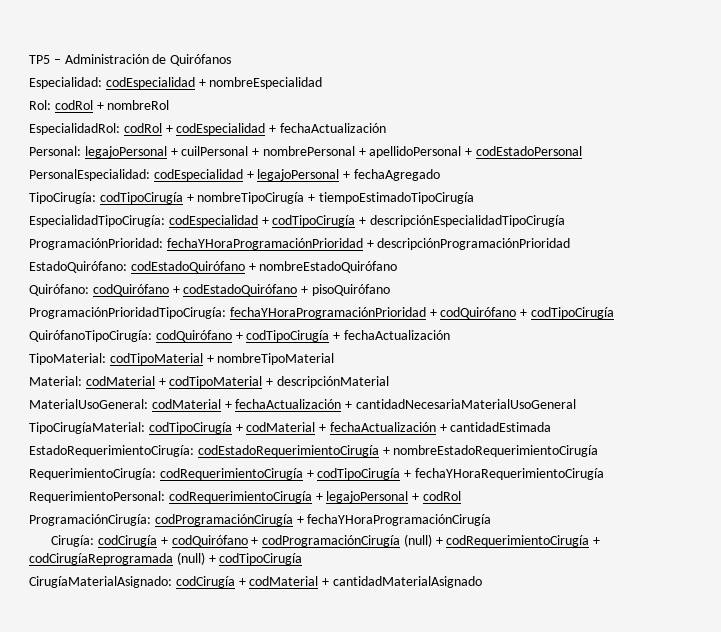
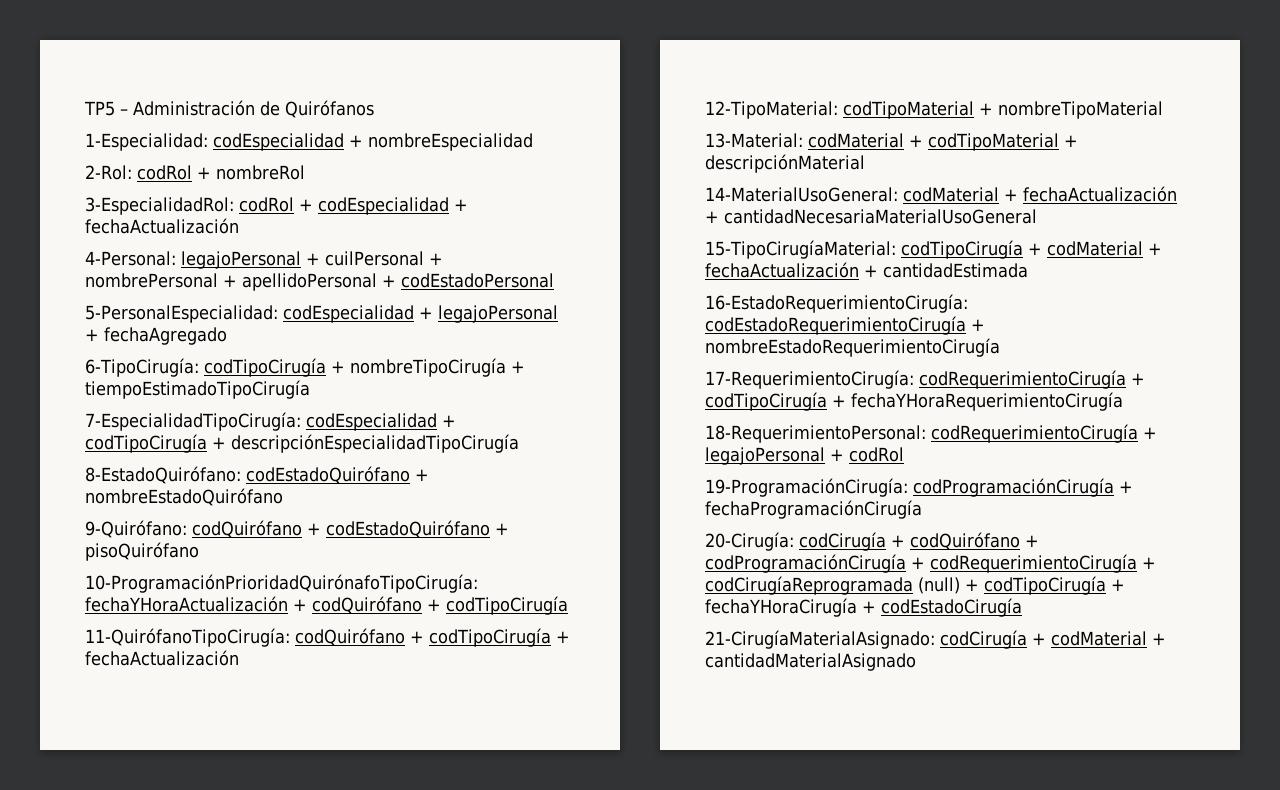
[29,77,102,89] Especialidad: -> [85,133,208,151] 1-Especialidad:
[29,100,51,110] Rol: -> [85,165,132,180] 2-Rol:
[29,123,120,135] EspecialidadRol: -> [85,197,234,215] 3-EspecialidadRol:
[29,146,81,156] Personal: -> [85,251,176,266] 4-Personal:
[29,169,150,181] PersonalEspecialidad: -> [85,305,278,323] 5-PersonalEspecialidad:
[29,192,96,204] TipoCirugía: -> [85,358,199,377] 6-TipoCirugía:
[29,215,165,227] EspecialidadTipoCirugía: -> [85,412,301,431] 7-EspecialidadTipoCirugía:
[29,238,571,250] [29,261,127,273] ProgramaciónPrioridad: fechaYHoraProgramaciónPrioridad + descripciónProgramaciónPrioridad // EstadoQuirófano: -> [85,466,241,484] 8-EstadoQuirófano:
[29,284,89,296] Quirófano: -> [85,520,187,538] 9-Quirófano:
[29,307,426,319] ProgramaciónPrioridadTipoCirugía: fechaYHoraProgramaciónPrioridad -> [85,574,478,593] [85,596,288,612] 10-ProgramaciónPrioridadQuirónafoTipoCirugía: fechaYHoraActualización
[29,330,152,342] QuirófanoTipoCirugía: -> [85,628,290,647] 11-QuirófanoTipoCirugía:
[29,353,106,365] TipoMaterial: -> [705,101,838,119] 12-TipoMaterial:
[29,376,82,386] Material: -> [705,133,803,148] 13-Material:
[29,399,148,409] MaterialUsoGeneral: -> [705,187,898,202] 14-MaterialUsoGeneral:
[29,422,145,434] TipoCirugíaMaterial: -> [705,240,896,259] 15-TipoCirugíaMaterial:
[29,445,194,457] EstadoRequerimientoCirugía: -> [705,294,968,313] 16-EstadoRequerimientoCirugía:
[29,468,156,480] RequerimientoCirugía: -> [705,370,914,389] 17-RequerimientoCirugía:
[29,491,165,503] RequerimientoPersonal: -> [705,425,926,443] 18-RequerimientoPersonal:
[29,514,492,526] [51,535,95,547] ProgramaciónCirugía: codProgramaciónCirugía + fechaYHoraProgramaciónCirugía // Cirugía: -> [705,478,1133,497] [705,500,922,519] [705,532,794,551] 19-ProgramaciónCirugía: codProgramaciónCirugía + fechaProgramaciónCirugía // 20-Cirugía:
[403,534,432,547] (null) -> (906, 563) none
[29,576,172,588] // CirugíaMaterialAsignado: -> [1110,579,1125,591] [705,598,1022,617] [705,630,935,649] + fechaYHoraCirugía + codEstadoCirugía // 21-CirugíaMaterialAsignado:

